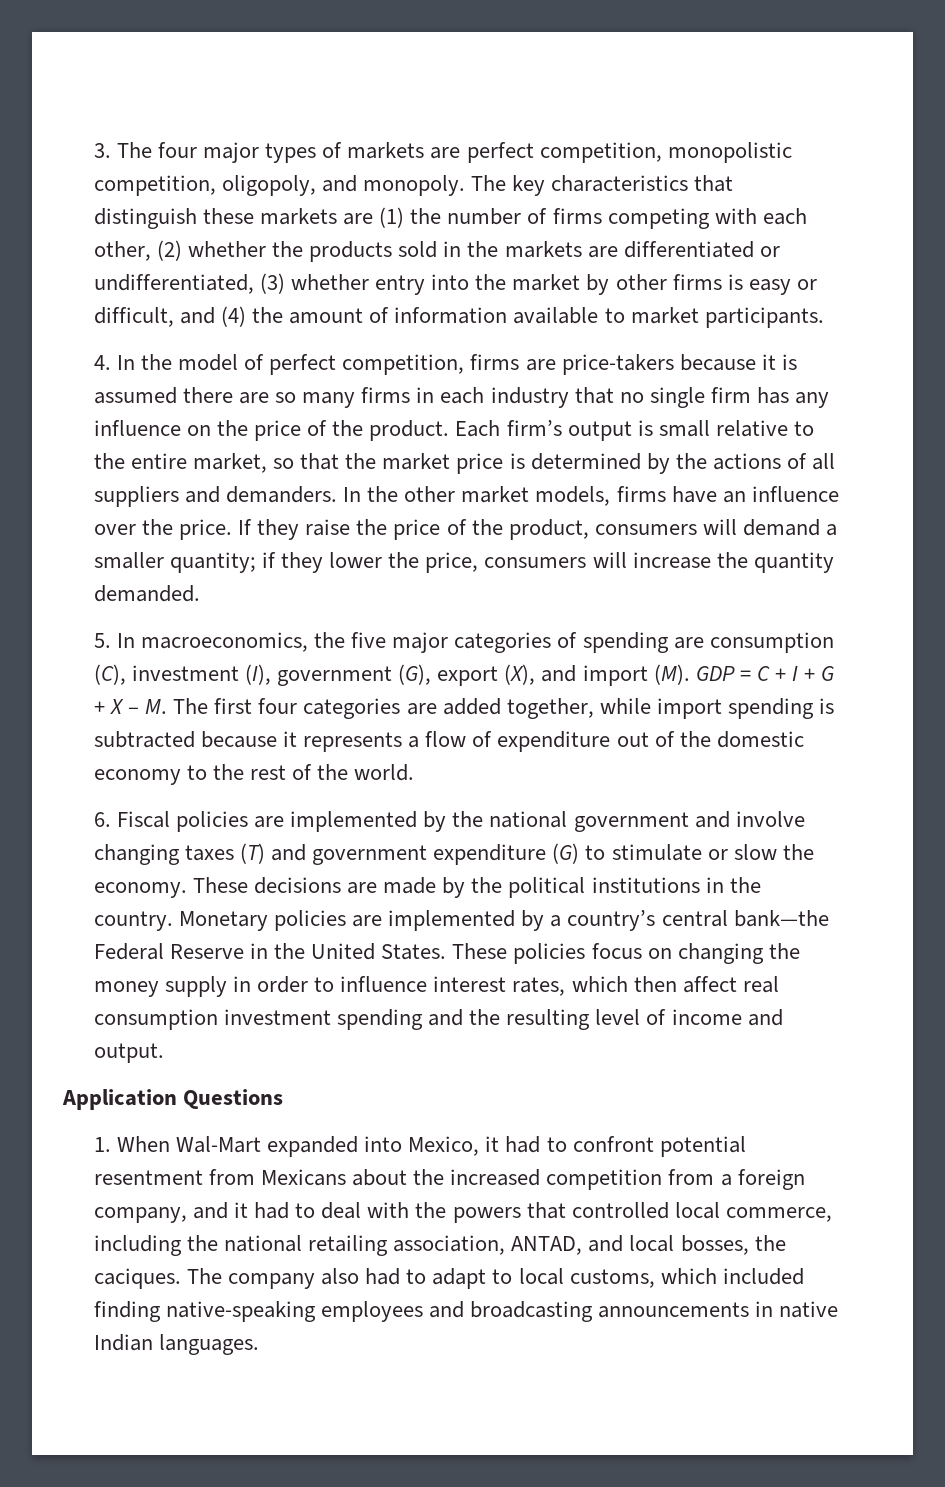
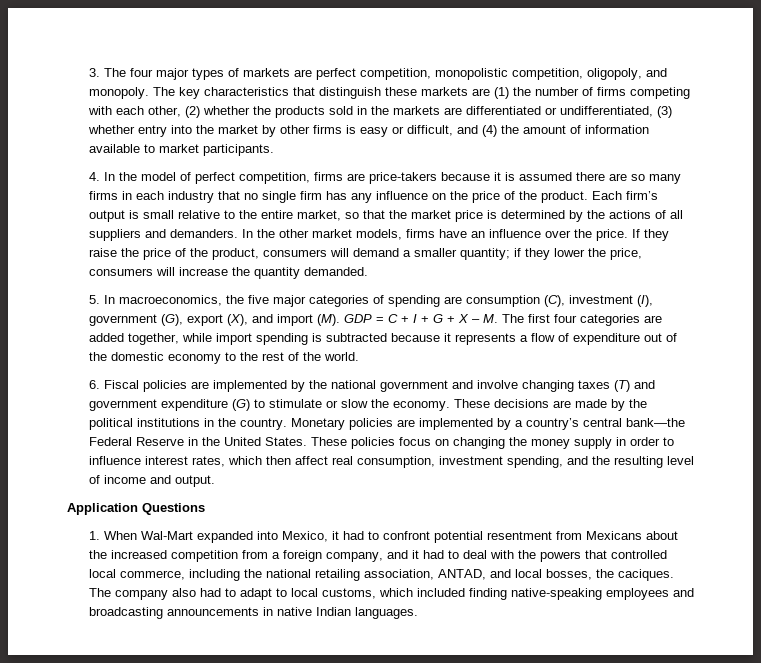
[93,1009,424,1030] consumption investment spending -> [356,456,563,468] consumption, investment spending,

